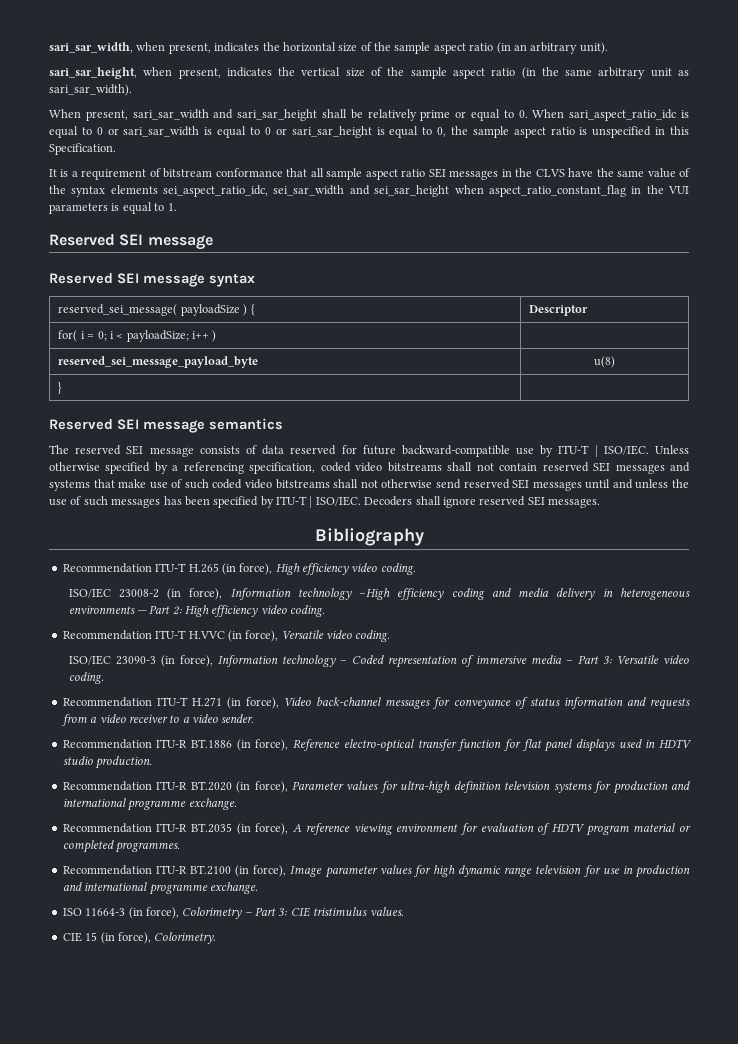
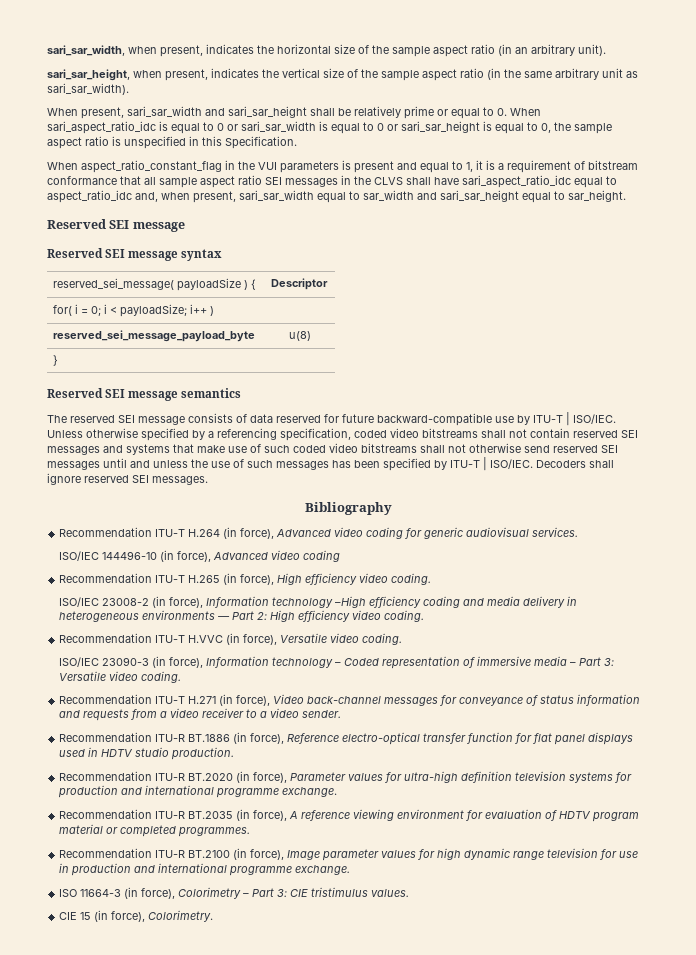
[49,169,57,177] It -> [47,160,483,173] When aspect_ratio_constant_flag in the VUI parameters is present and equal to 1, it
[568,168,691,178] [49,185,690,197] [49,202,177,214] have the same value of the syntax elements sei_aspect_ratio_idc, sei_sar_width and sei_sar_height when aspect_ratio_constant_flag in the VUI parameters is equal to 1. -> [406,175,617,188] [47,190,626,203] shall have sari_aspect_ratio_idc equal to aspect_ratio_idc and, when present, sari_sar_width equal to sar_width and sari_sar_height equal to sar_height.
(424, 537) none -> [59,527,579,539] [59,550,341,562] // Recommendation ITU-T H.264 (in force), Advanced video coding for generic audiovisual services. // ISO/IEC 144496-10 (in force), Advanced video coding

